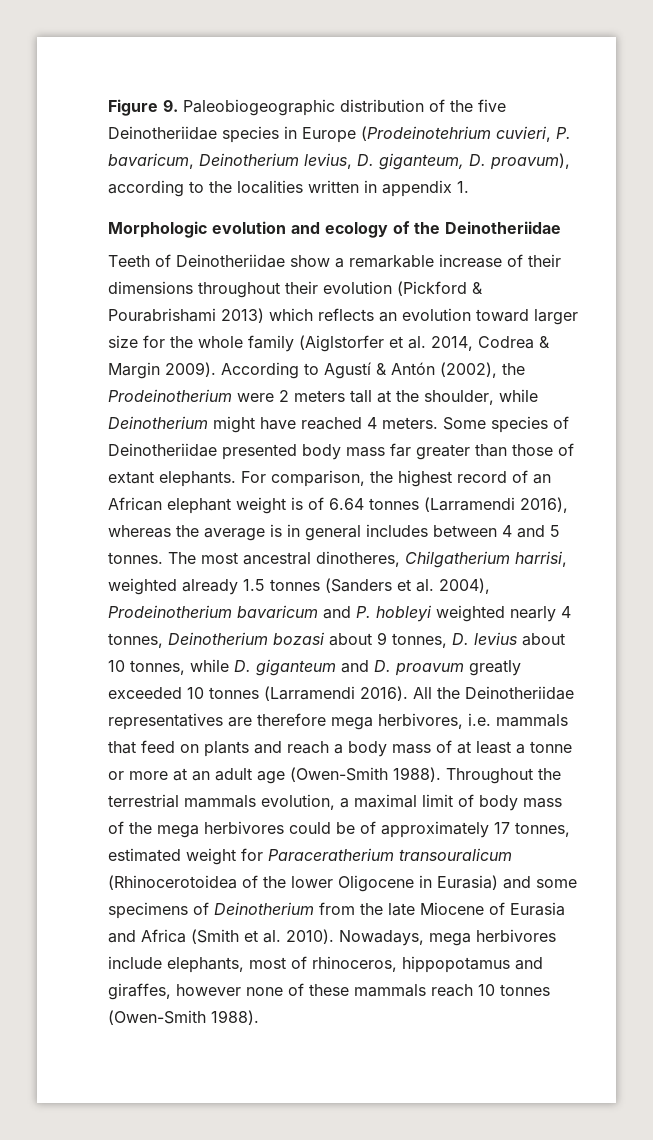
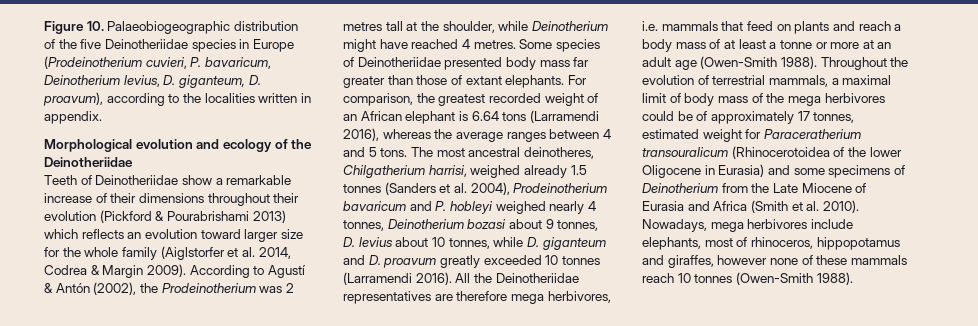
[163,99,335,116] 9. Paleobiogeographic -> [86,21,231,34] 10. Palaeobiogeographic
[361,126,491,141] (Prodeinotehrium -> [44,56,142,69] (Prodeinotherium
[382,180,469,197] [108,221,207,238] appendix 1. // Morphologic -> [44,111,102,124] [44,139,132,152] appendix. // Morphological
[237,390,345,402] were 2 meters -> [259,283,294,293] [343,22,382,31] was 2 metres
[382,417,438,429] meters. -> [473,40,516,49] metres.
[398,470,507,487] highest record -> [438,93,584,106] greatest recorded weight
[236,497,419,514] weight is of 6.64 tonnes -> [458,111,527,121] is 6.64 tons
[270,524,428,541] is in general includes -> [506,132,546,142] ranges
[108,552,163,564] tonnes. -> [380,148,408,157] tons.
[316,551,400,567] dinotheres, -> [523,147,594,159] deinotheres,
[108,578,177,595] weighted -> [470,165,521,178] weighed
[436,605,505,622] weighted -> [495,201,546,214] weighed
[108,794,335,810] terrestrial mammals evolution, -> [642,75,828,87] evolution of terrestrial mammals,
[388,903,415,916] late -> [772,183,798,193] Late

